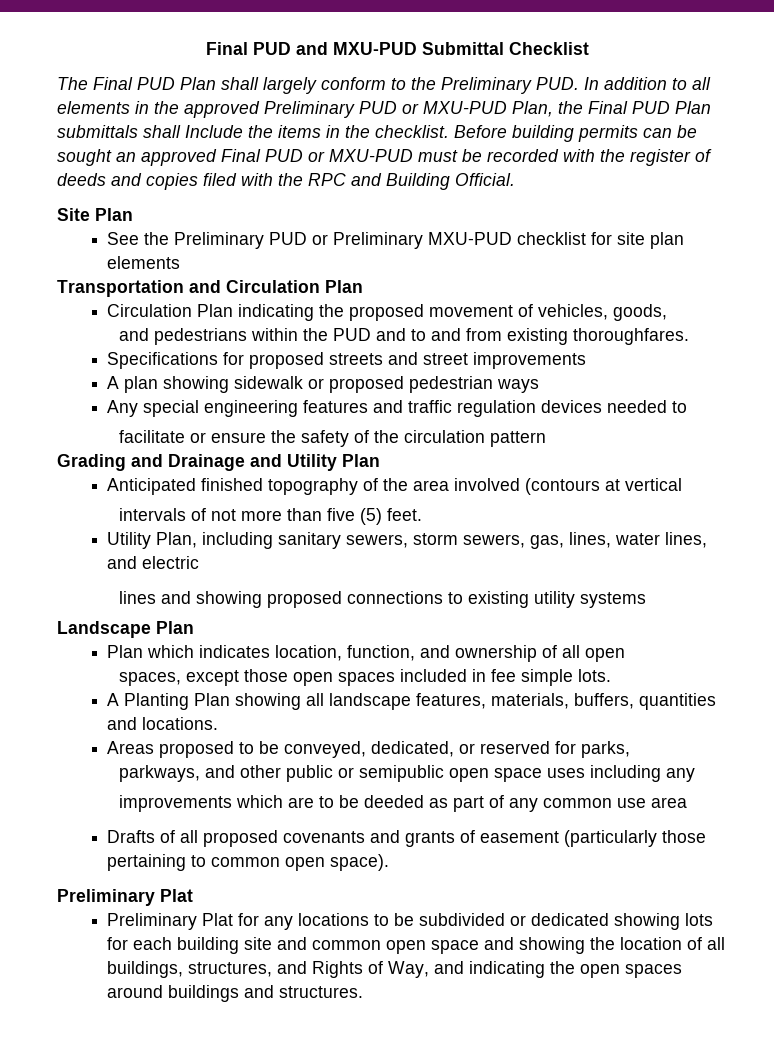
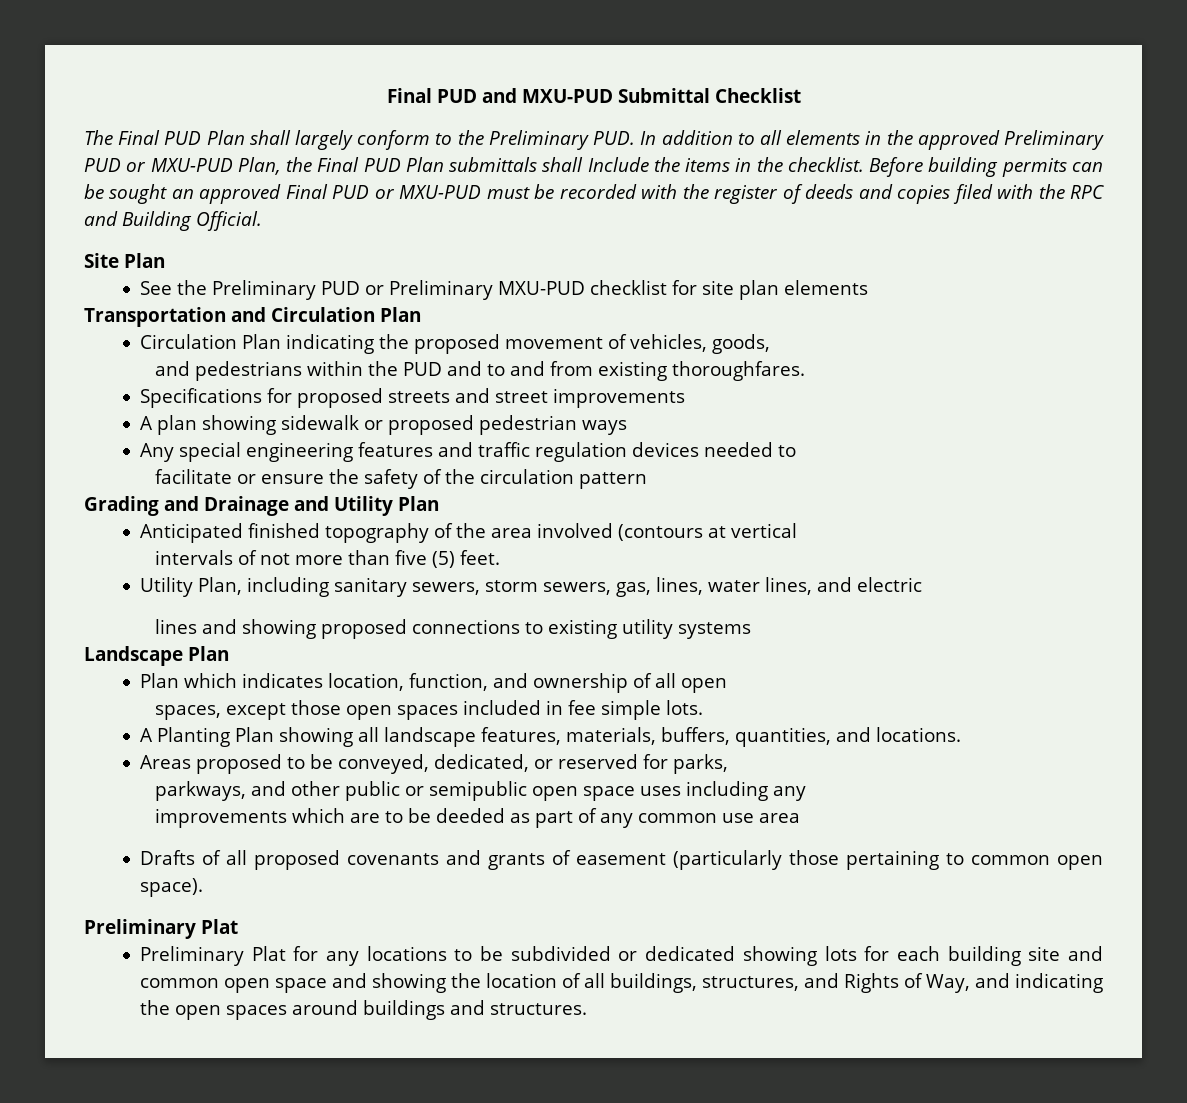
[639,693,717,710] quantities -> [734,727,831,747] quantities,

